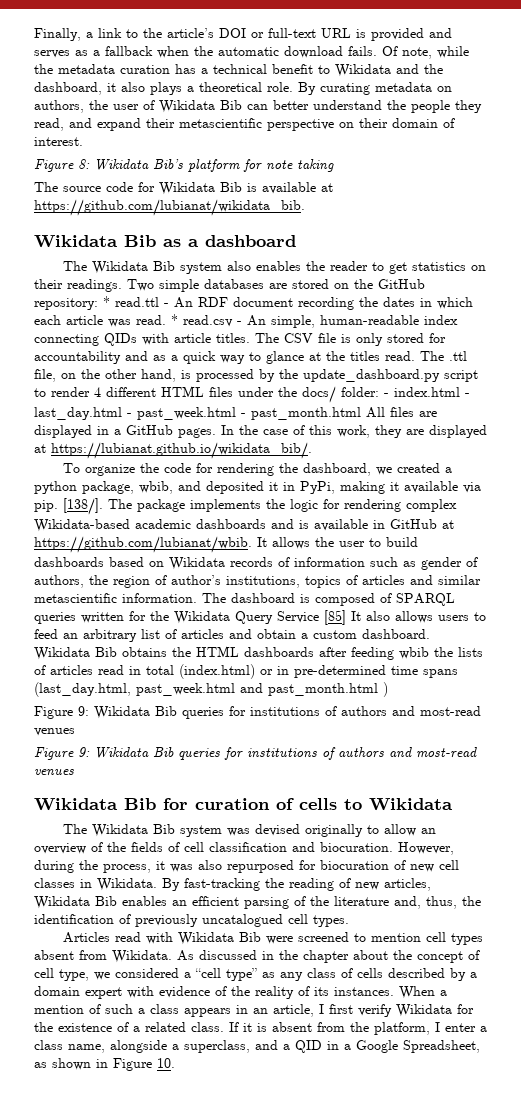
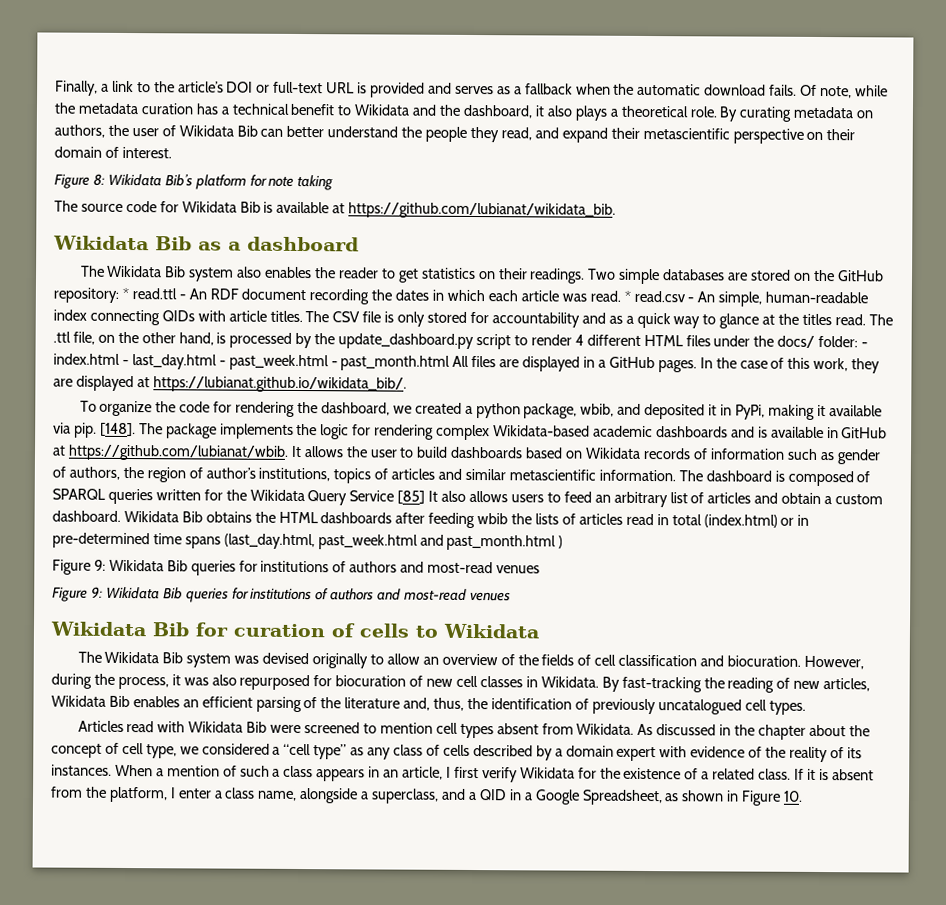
[63,498,103,515] [138/]. -> [99,422,136,437] [148].

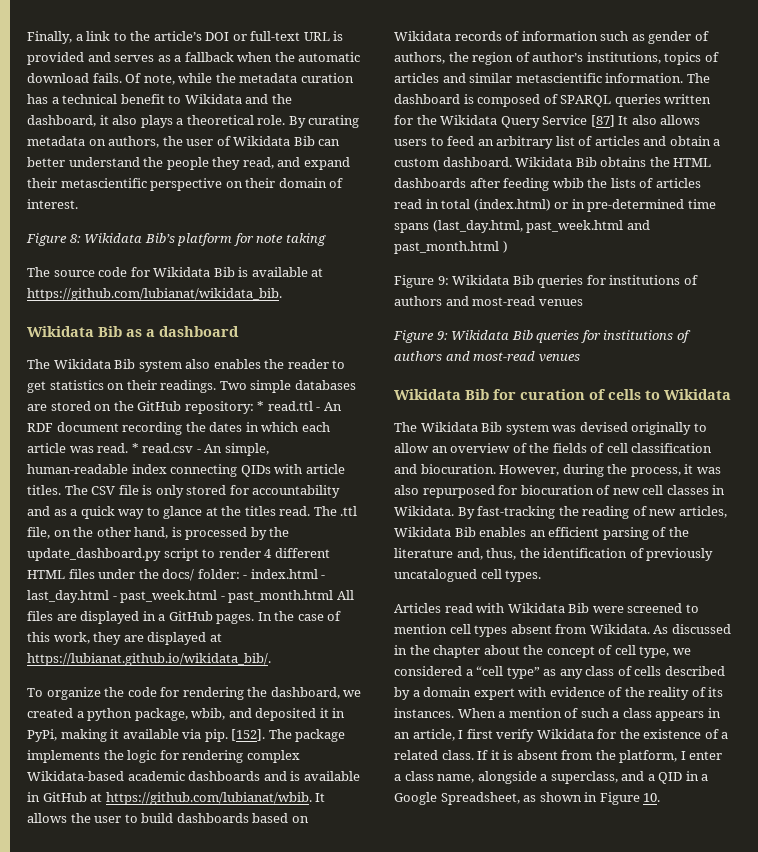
[99,422,136,437] [148]. -> [231,729,266,741] [152].
[397,490,426,504] [85] -> [590,115,615,127] [87]

